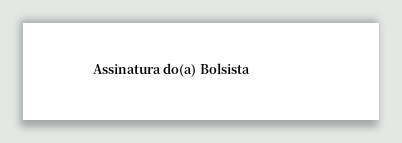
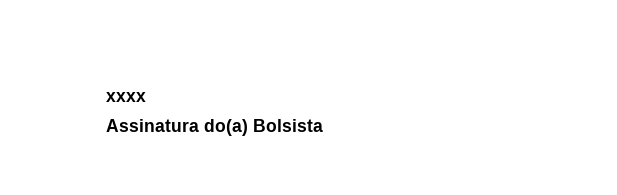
(92, 69) none -> [105,92,146,102] xxxx //

